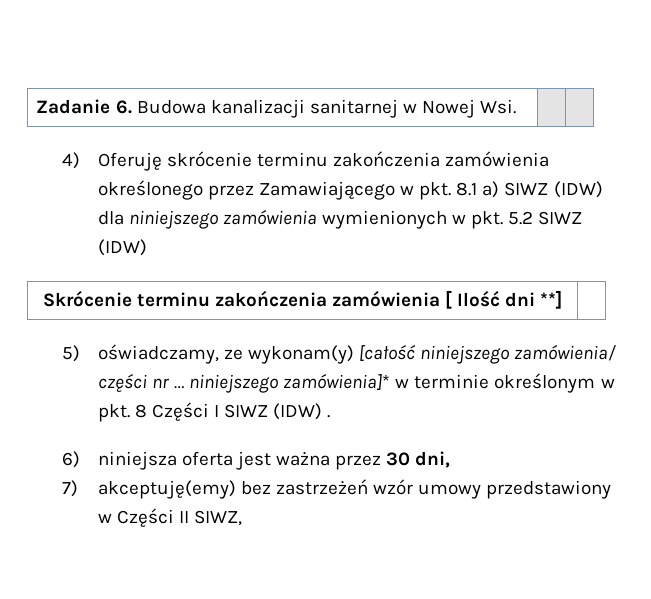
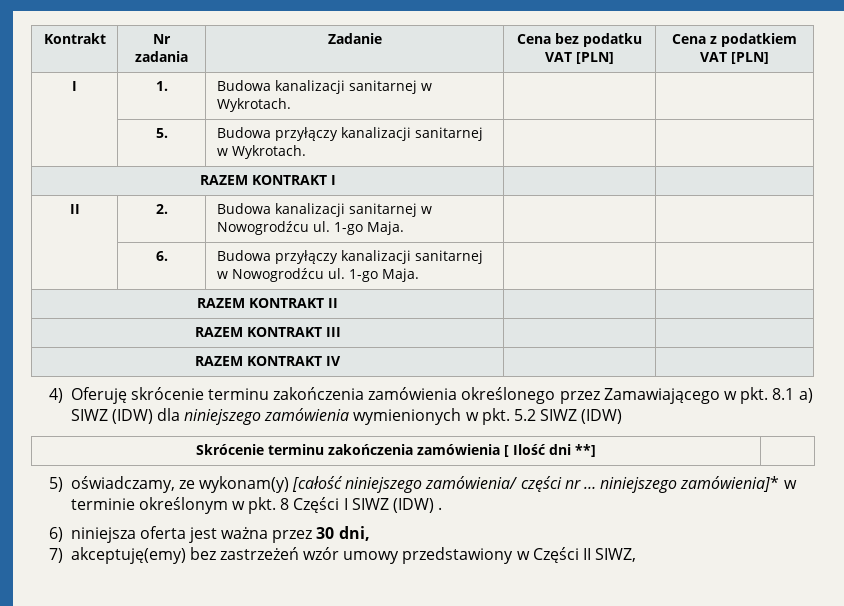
[36,99,517,118] Zadanie 6. Budowa kanalizacji sanitarnej w Nowej Wsi. -> [43,33,106,44] [153,34,171,44] [135,51,188,62] [327,33,382,44] [517,33,642,47] [545,52,614,64] [672,33,797,47] [700,52,769,64] [72,81,77,91] [155,81,168,91] [216,80,432,94] [216,98,291,112] [155,128,168,138] [216,127,483,141] [216,145,306,159] [199,175,336,185] [69,204,80,214] [155,204,168,214] [216,203,432,217] [216,221,404,235] [155,251,168,261] [216,250,483,264] [216,268,419,282] [197,298,338,308] [194,327,341,337] [195,356,341,366] Kontrakt | Nr zadania | Zadanie | Cena bez podatku VAT [PLN] | Cena z podatkiem VAT [PLN] // I | 1. | Budowa kanalizacji sanitarnej w Wykrotach. | | // | 5. | Budowa przyłączy kanalizacji sanitarnej w Wykrotach. | | // RAZEM KONTRAKT I | | // II | 2. | Budowa kanalizacji sanitarnej w Nowogrodźcu ul. 1-go Maja. | | // | 6. | Budowa przyłączy kanalizacji sanitarnej w Nowogrodźcu ul. 1-go Maja. | | // RAZEM KONTRAKT II | | // RAZEM KONTRAKT III | | // RAZEM KONTRAKT IV

